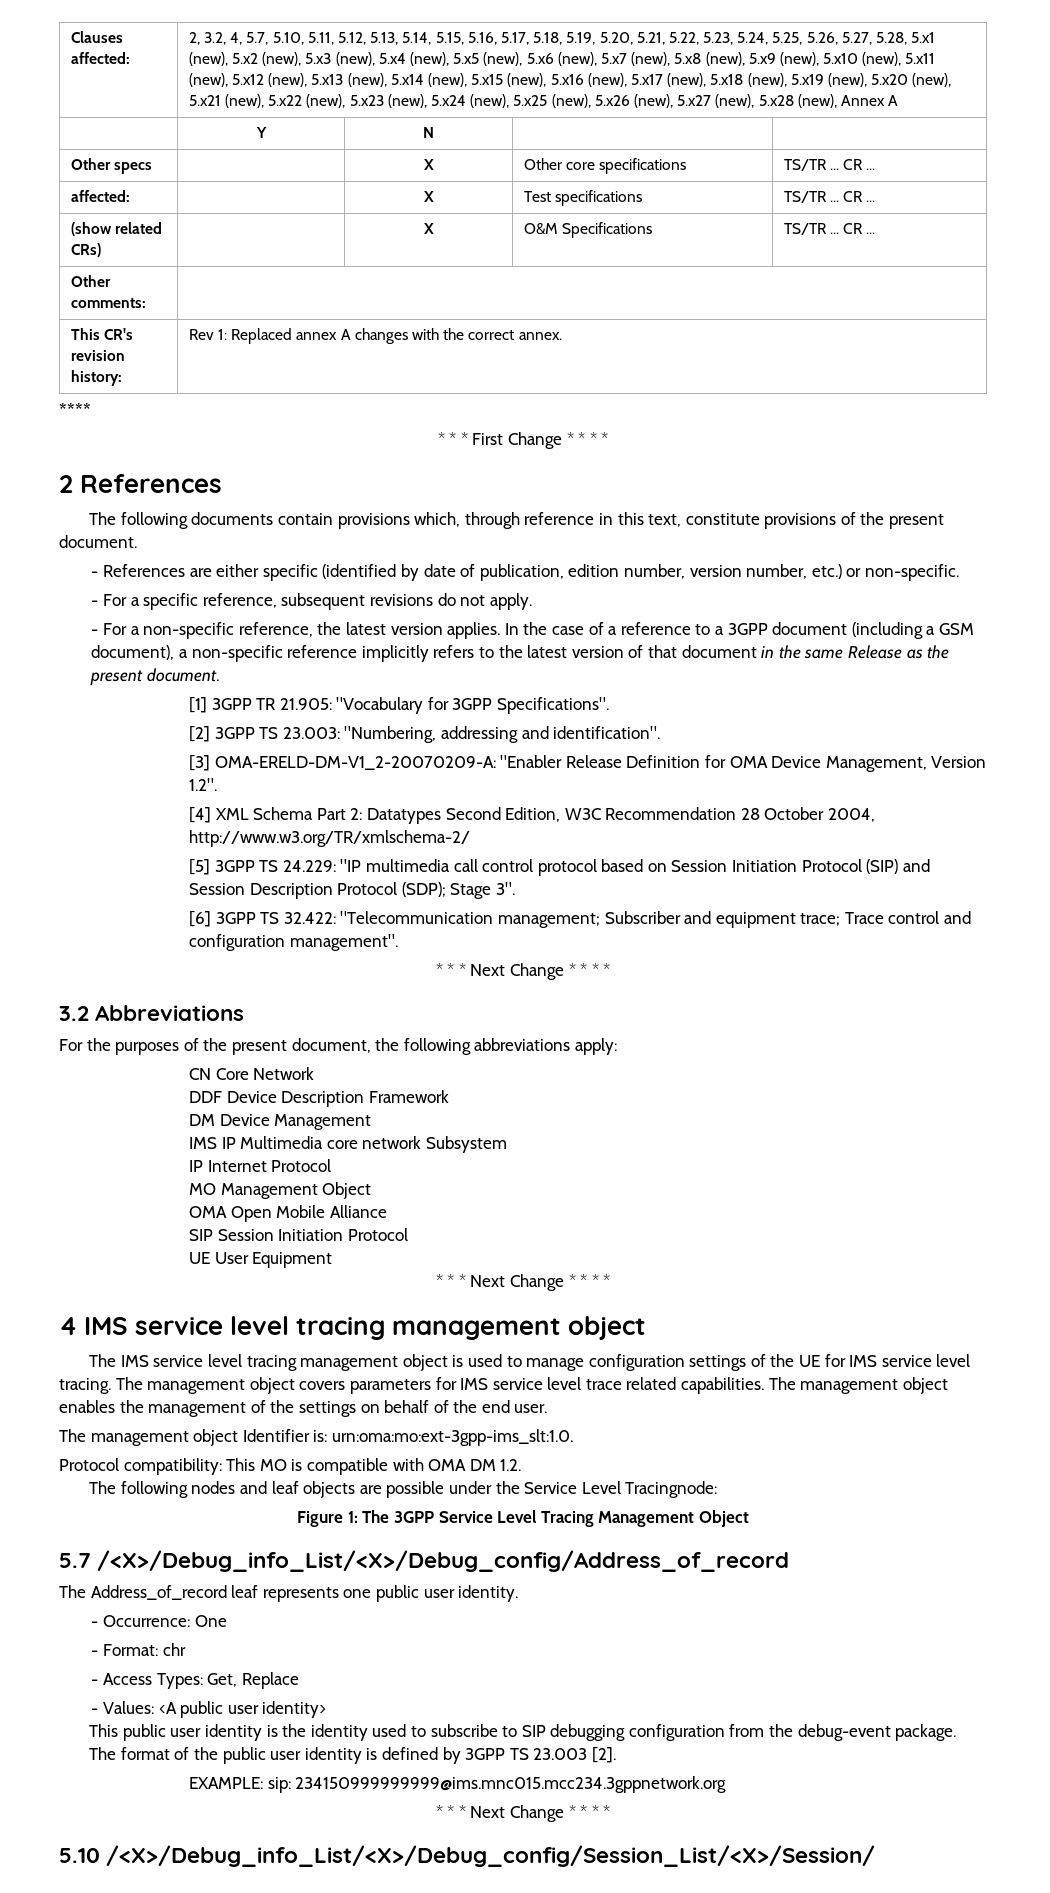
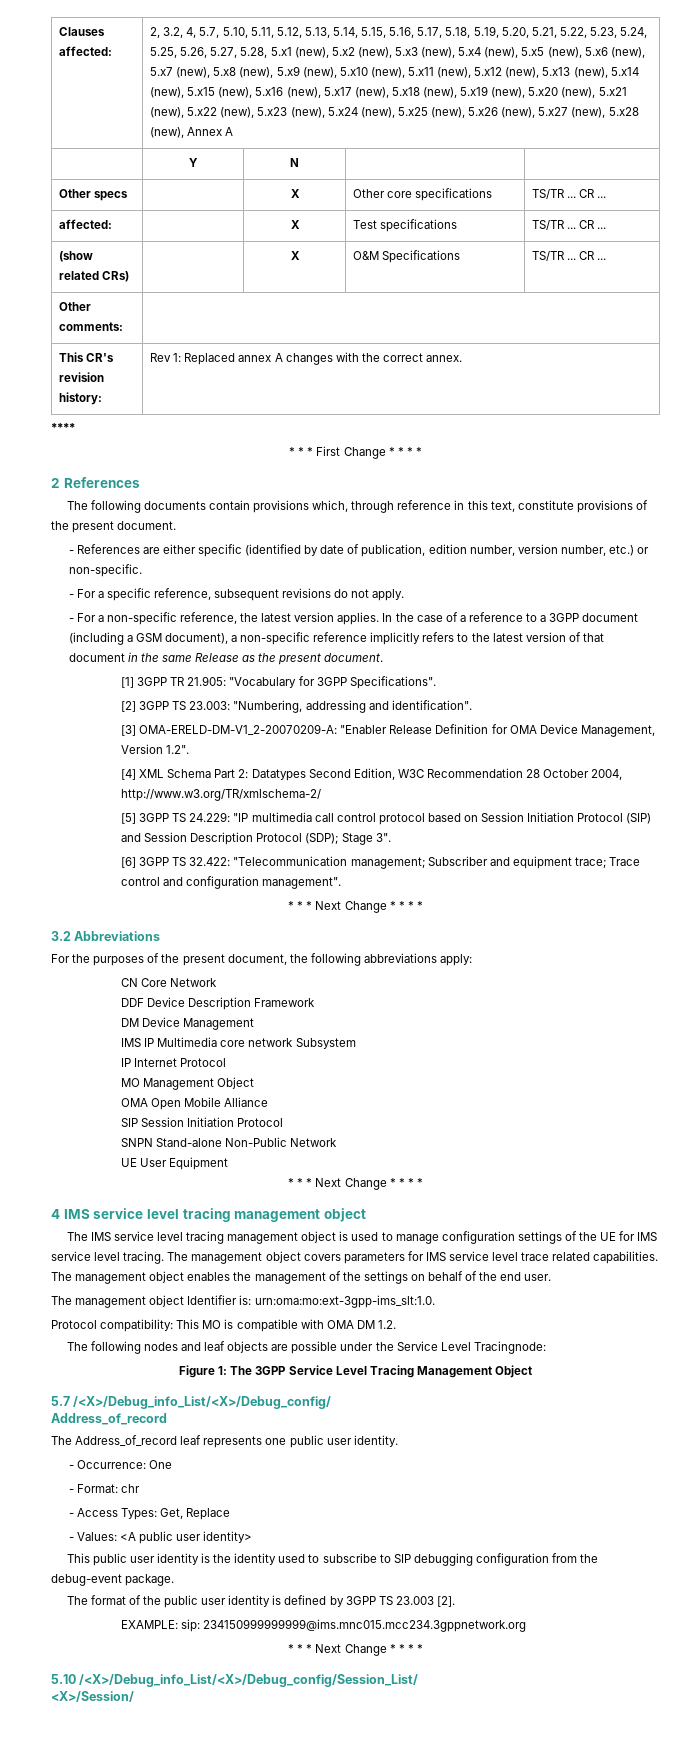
(408, 1234) none -> [120,1137,338,1147] // SNPN Stand-alone Non-Public Network
[97,1550,790,1572] /<X>/Debug_info_List/<X>/Debug_config/Address_of_record -> [73,1396,332,1409] [51,1413,167,1425] /<X>/Debug_info_List/<X>/Debug_config/ // Address_of_record
[106,1845,876,1867] /<X>/Debug_info_List/<X>/Debug_config/Session_List/<X>/Session/ -> [79,1674,419,1687] [51,1691,134,1702] /<X>/Debug_info_List/<X>/Debug_config/Session_List/ // <X>/Session/

